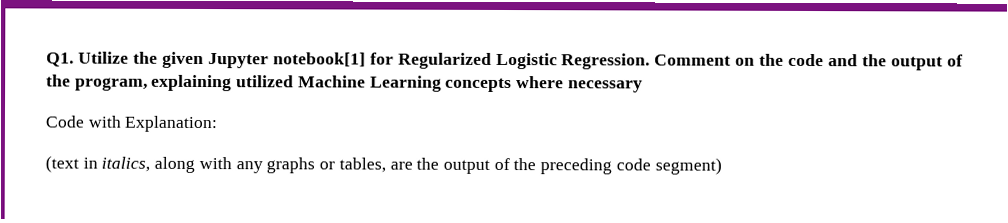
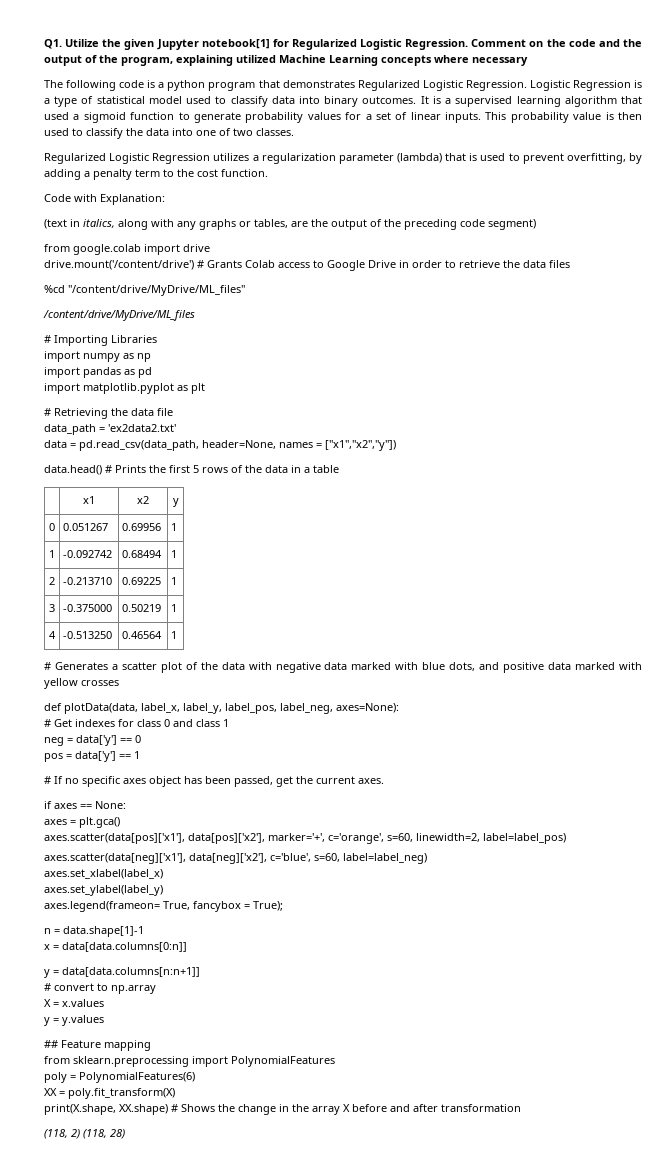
(643, 86) none -> [44,80,642,91] [44,96,642,107] [44,112,643,123] [44,128,294,139] [44,153,642,164] [44,169,268,180] // The following code is a python program that demonstrates Regularized Logistic Regression. Logistic Regression is a type of statistical model used to classify data into binary outcomes. It is a supervised learning algorithm that used a sigmoid function to generate probability values for a set of linear inputs. This probability value is then used to classify the data into one of two classes. // Regularized Logistic Regression utilizes a regularization parameter (lambda) that is used to prevent overfitting, by adding a penalty term to the cost function.
(722, 166) none -> [44,244,210,255] [44,260,570,271] [44,285,245,296] [43,310,195,321] [44,335,157,346] [44,351,151,362] [44,367,152,378] [44,383,205,394] [44,408,173,419] [44,424,176,435] [44,440,396,451] [44,465,339,475] [83,496,95,504] [137,496,149,504] [172,498,179,507] [49,523,55,531] [63,523,109,531] [122,523,162,531] [171,523,178,531] [49,550,55,558] [63,550,113,558] [122,550,163,558] [171,550,178,558] [49,577,55,585] [63,577,113,585] [122,577,162,585] [171,577,178,585] [49,604,55,612] [63,604,113,612] [122,604,162,612] [171,604,178,612] [49,631,56,639] [63,631,113,639] [122,631,163,639] [171,631,178,639] [44,662,643,673] [44,678,119,689] [44,703,399,714] [44,719,229,727] [44,735,141,746] [44,751,140,762] [44,776,384,787] [44,801,126,809] [44,817,120,828] [44,833,566,844] [44,853,427,864] [44,869,163,879] [44,885,163,896] [44,901,283,912] [44,926,144,937] [44,942,187,952] [44,967,200,978] [44,983,156,994] [44,999,104,1007] [44,1015,104,1026] [44,1040,151,1051] [44,1056,335,1067] [44,1072,195,1083] [44,1088,175,1099] [44,1104,521,1115] [44,1129,125,1139] // from google.colab import drive // drive.mount('/content/drive') # Grants Colab access to Google Drive in order to retrieve the data files // %cd "/content/drive/MyDrive/ML_files" // /content/drive/MyDrive/ML_files // # Importing Libraries // import numpy as np // import pandas as pd // import matplotlib.pyplot as plt // # Retrieving the data file // data_path = 'ex2data2.txt' // data = pd.read_csv(data_path, header=None, names = ["x1","x2","y"]) // data.head() # Prints the first 5 rows of the data in a table // | x1 | x2 | y // 0 | 0.051267 | 0.69956 | 1 // 1 | -0.092742 | 0.68494 | 1 // 2 | -0.213710 | 0.69225 | 1 // 3 | -0.375000 | 0.50219 | 1 // 4 | -0.513250 | 0.46564 | 1 // # Generates a scatter plot of the data with negative data marked with blue dots, and positive data marked with yellow crosses // def plotData(data, label_x, label_y, label_pos, label_neg, axes=None): // # Get indexes for class 0 and class 1 // neg = data['y'] == 0 // pos = data['y'] == 1 // # If no specific axes object has been passed, get the current axes. // if axes == None: // axes = plt.gca() // axes.scatter(data[pos]['x1'], data[pos]['x2'], marker='+', c='orange', s=60, linewidth=2, label=label_pos) // axes.scatter(data[neg]['x1'], data[neg]['x2'], c='blue', s=60, label=label_neg) // axes.set_xlabel(label_x) // axes.set_ylabel(label_y) // axes.legend(frameon= True, fancybox = True); // n = data.shape[1]-1 // x = data[data.columns[0:n]] // y = data[data.columns[n:n+1]] // # convert to np.array // X = x.values // y = y.values // ## Feature mapping // from sklearn.preprocessing import PolynomialFeatures // poly = PolynomialFeatures(6) // XX = poly.fit_transform(X) // print(X.shape, XX.shape) # Shows the change in the array X before and after transformation // (118, 2) (118, 28)

